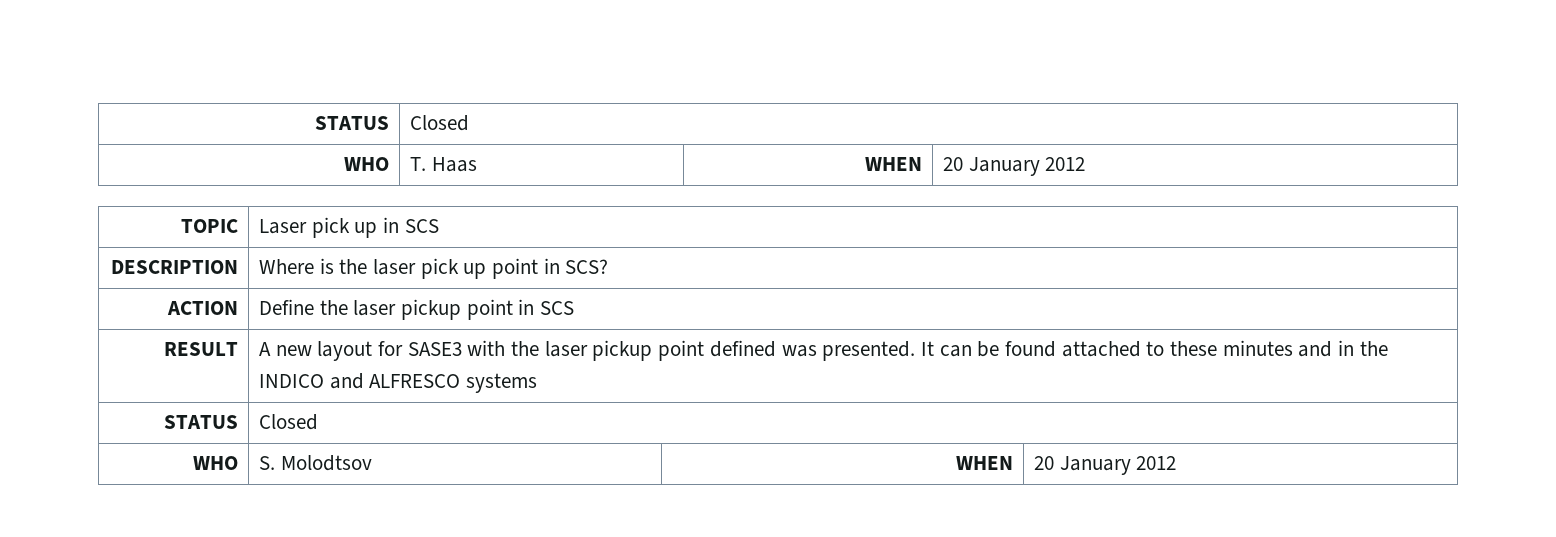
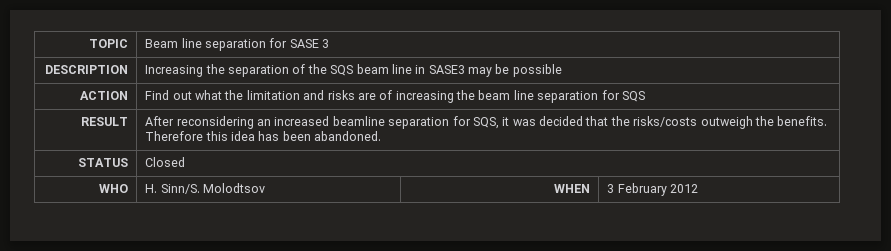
[314,116,389,130] [410,115,470,131] [343,157,389,171] [410,157,477,172] [864,157,922,171] [943,157,1086,176] [180,219,238,233] [259,217,439,238] [110,260,238,274] [259,258,609,279] [166,301,238,315] [259,299,575,320] [163,342,238,356] [259,340,1388,361] [259,373,538,393] [163,415,238,429] [259,414,319,430] [192,456,238,470] [259,456,276,470] STATUS | Closed // WHO | T. Haas | WHEN | 20 January 2012 // TOPIC | Laser pick up in SCS // DESCRIPTION | Where is the laser pick up point in SCS? // ACTION | Define the laser pickup point in SCS // RESULT | A new layout for SASE3 with the laser pickup point defined was presented. It can be found attached to these minutes and in the INDICO and ALFRESCO systems // STATUS | Closed // WHO | S. -> [88,39,128,48] [145,38,330,51] [44,65,128,74] [145,64,562,77] [79,91,128,100] [145,90,645,103] [80,117,128,126] [145,116,828,129] [145,131,382,141] [77,158,128,167] [145,157,186,167] [98,184,128,193] [145,184,200,194] TOPIC | Beam line separation for SASE 3 // DESCRIPTION | Increasing the separation of the SQS beam line in SASE3 may be possible // ACTION | Find out what the limitation and risks are of increasing the beam line separation for SQS // RESULT | After reconsidering an increased beamline separation for SQS, it was decided that the risks/costs outweigh the benefits. Therefore this idea has been abandoned. // STATUS | Closed // WHO | H. Sinn/S.
[1034,456,1131,475] 20 January -> [607,183,667,196] 3 February

